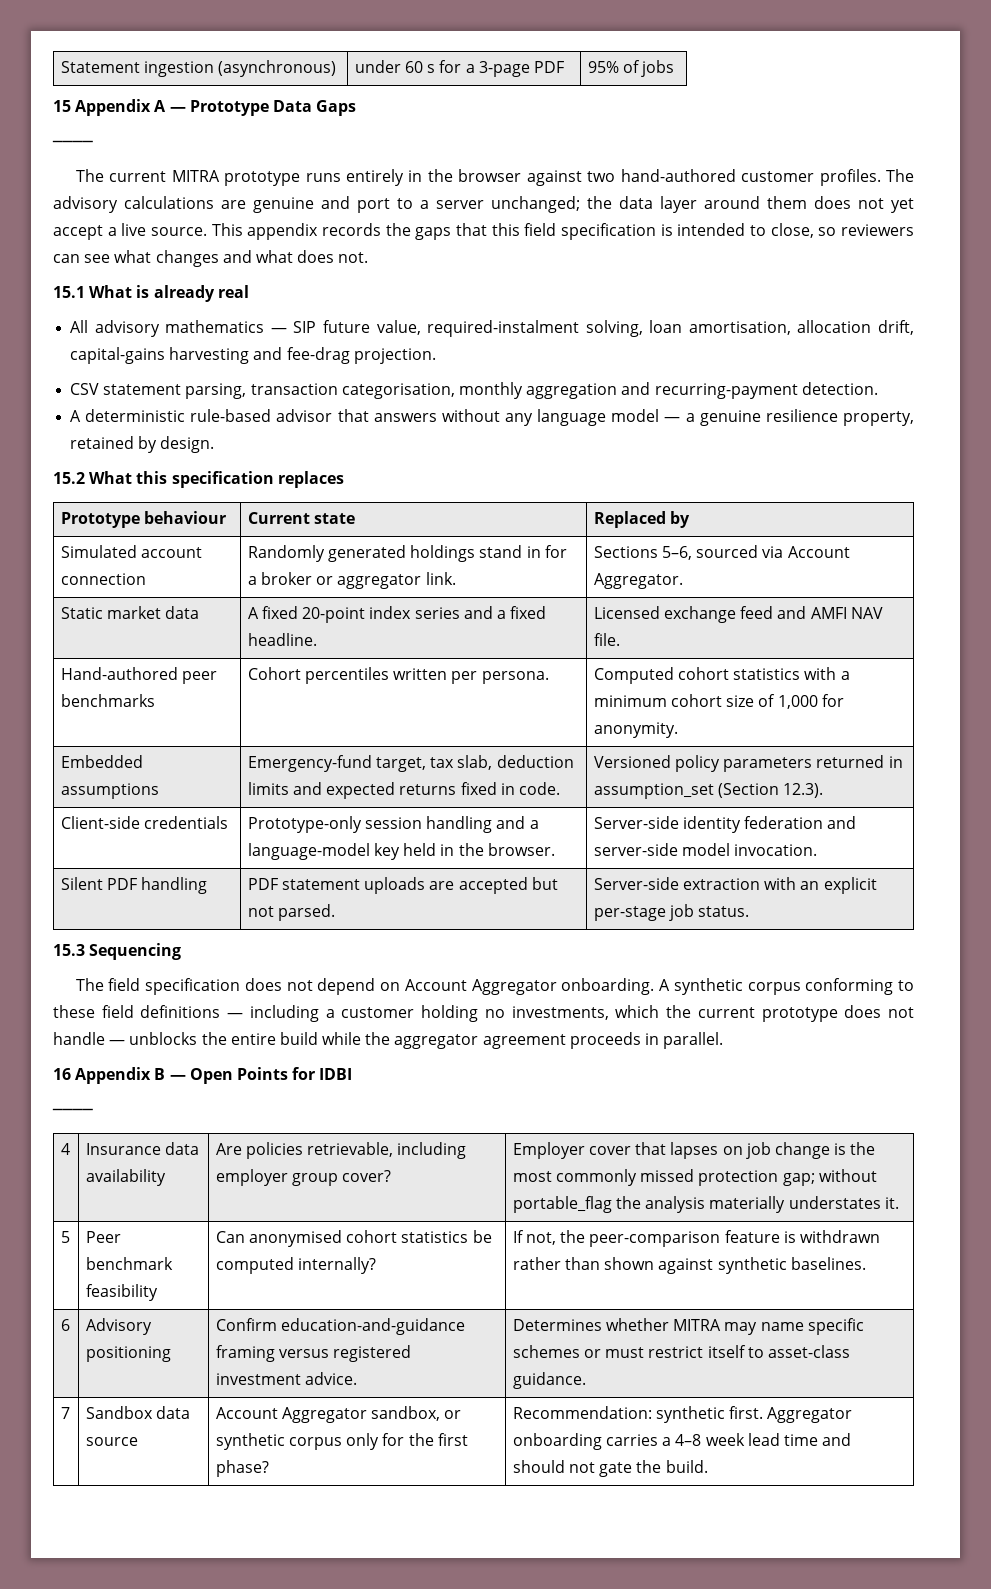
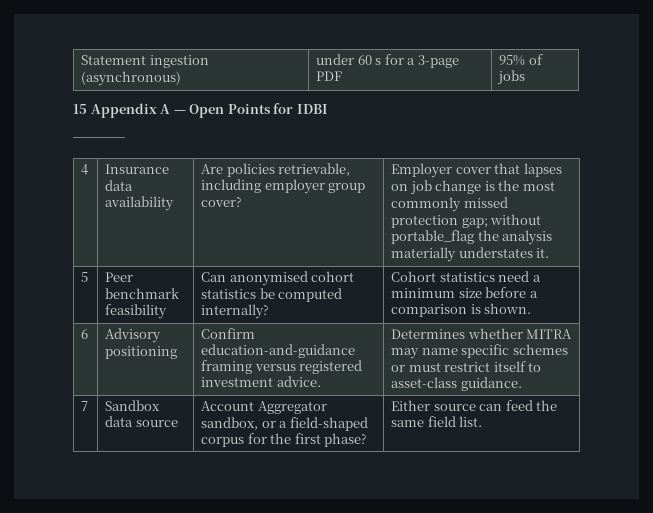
[189,100,357,116] [52,140,93,147] [75,169,914,186] [53,196,914,213] [53,223,914,240] [53,250,369,267] [53,285,249,302] [70,320,914,337] [70,347,436,364] [70,382,878,399] [70,409,915,426] [70,436,215,453] [53,471,344,488] [60,511,226,528] [247,512,355,524] [593,511,690,528] [60,545,202,558] [60,573,146,585] [247,545,567,562] [247,572,456,589] [593,545,850,560] [593,573,683,589] [60,606,200,619] [247,606,547,623] [247,633,317,646] [593,606,883,623] [593,633,620,646] [60,667,217,684] [60,694,155,707] [247,667,549,684] [593,667,850,684] [593,694,844,709] [593,722,678,738] [60,755,143,768] [60,783,159,799] [247,755,574,772] [247,782,560,799] [593,755,903,772] [593,783,824,799] [60,816,228,829] [247,816,539,833] [247,843,555,860] [593,816,857,833] [593,843,818,856] [60,877,208,894] [247,877,558,894] [247,904,335,921] [593,877,877,894] [593,904,750,921] [53,943,182,960] [75,978,915,995] [53,1005,915,1022] [53,1032,724,1049] [53,1067,186,1084] Prototype Data Gaps // ──── // The current MITRA prototype runs entirely in the browser against two hand-authored customer profiles. The advisory calculations are genuine and port to a server unchanged; the data layer around them does not yet accept a live source. This appendix records the gaps that this field specification is intended to close, so reviewers can see what changes and what does not. // 15.1 What is already real // All advisory mathematics — SIP future value, required-instalment solving, loan amortisation, allocation drift, capital-gains harvesting and fee-drag projection. // CSV statement parsing, transaction categorisation, monthly aggregation and recurring-payment detection. // A deterministic rule-based advisor that answers without any language model — a genuine resilience property, retained by design. // 15.2 What this specification replaces // Prototype behaviour | Current state | Replaced by // Simulated account connection | Randomly generated holdings stand in for a broker or aggregator link. | Sections 5–6, sourced via Account Aggregator. // Static market data | A fixed 20-point index series and a fixed headline. | Licensed exchange feed and AMFI NAV file. // Hand-authored peer benchmarks | Cohort percentiles written per persona. | Computed cohort statistics with a minimum cohort size of 1,000 for anonymity. // Embedded assumptions | Emergency-fund target, tax slab, deduction limits and expected returns fixed in code. | Versioned policy parameters returned in assumption_set (Section 12.3). // Client-side credentials | Prototype-only session handling and a language-model key held in the browser. | Server-side identity federation and server-side model invocation. // Silent PDF handling | PDF statement uploads are accepted but not parsed. | Server-side extraction with an explicit per-stage job status. // 15.3 Sequencing // The field specification does not depend on Account Aggregator onboarding. A synthetic corpus conforming to these field definitions — including a customer holding no investments, which the current prototype does not handle — unblocks the entire build while the aggregator agreement proceeds in parallel. // 16 Appendix B — -> (186, 112) none
[512,1230,880,1247] [512,1257,866,1274] If not, the peer-comparison feature is withdrawn rather than shown against synthetic baselines. -> [391,271,541,282] [391,287,538,298] [391,303,532,317] Cohort statistics need a minimum size before a comparison is shown.
[215,1433,380,1450] synthetic corpus only -> [279,417,368,431] [201,437,245,447] a field-shaped corpus
[512,1406,853,1423] [512,1433,852,1450] [512,1460,708,1477] Recommendation: synthetic first. Aggregator onboarding carries a 4–8 week lead time and should not gate the build. -> [391,400,558,411] [391,416,483,427] Either source can feed the same field list.

